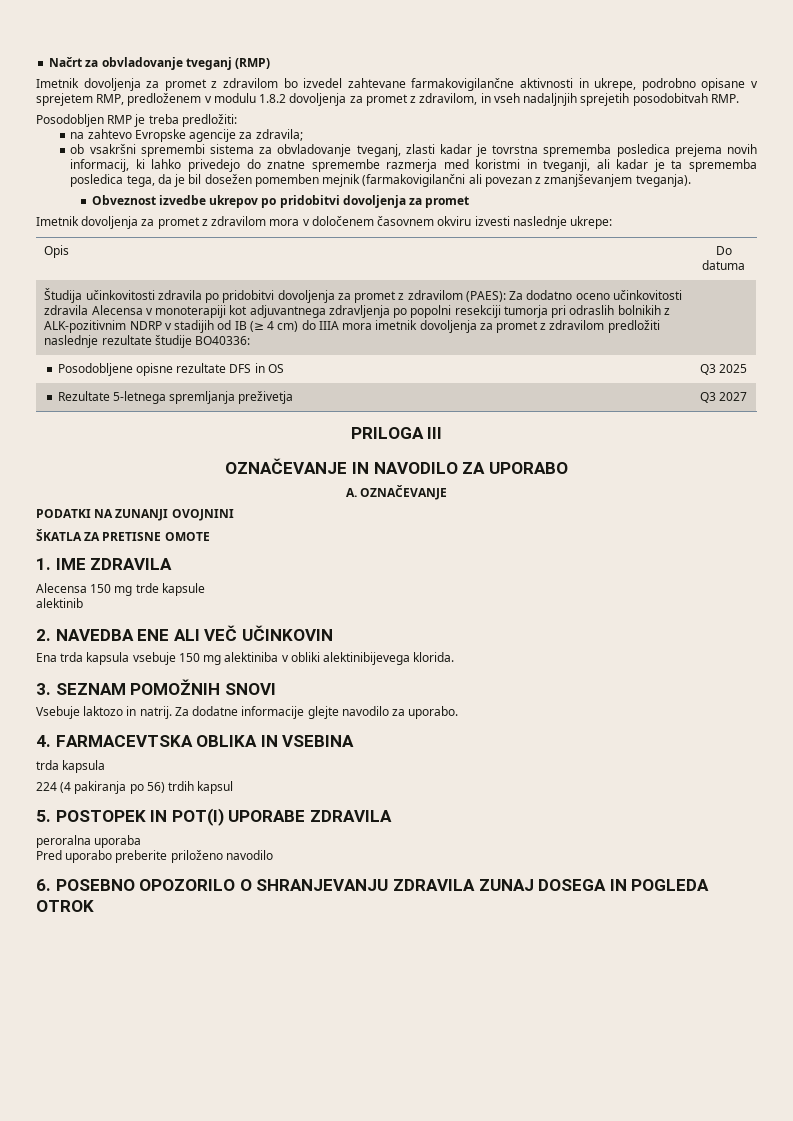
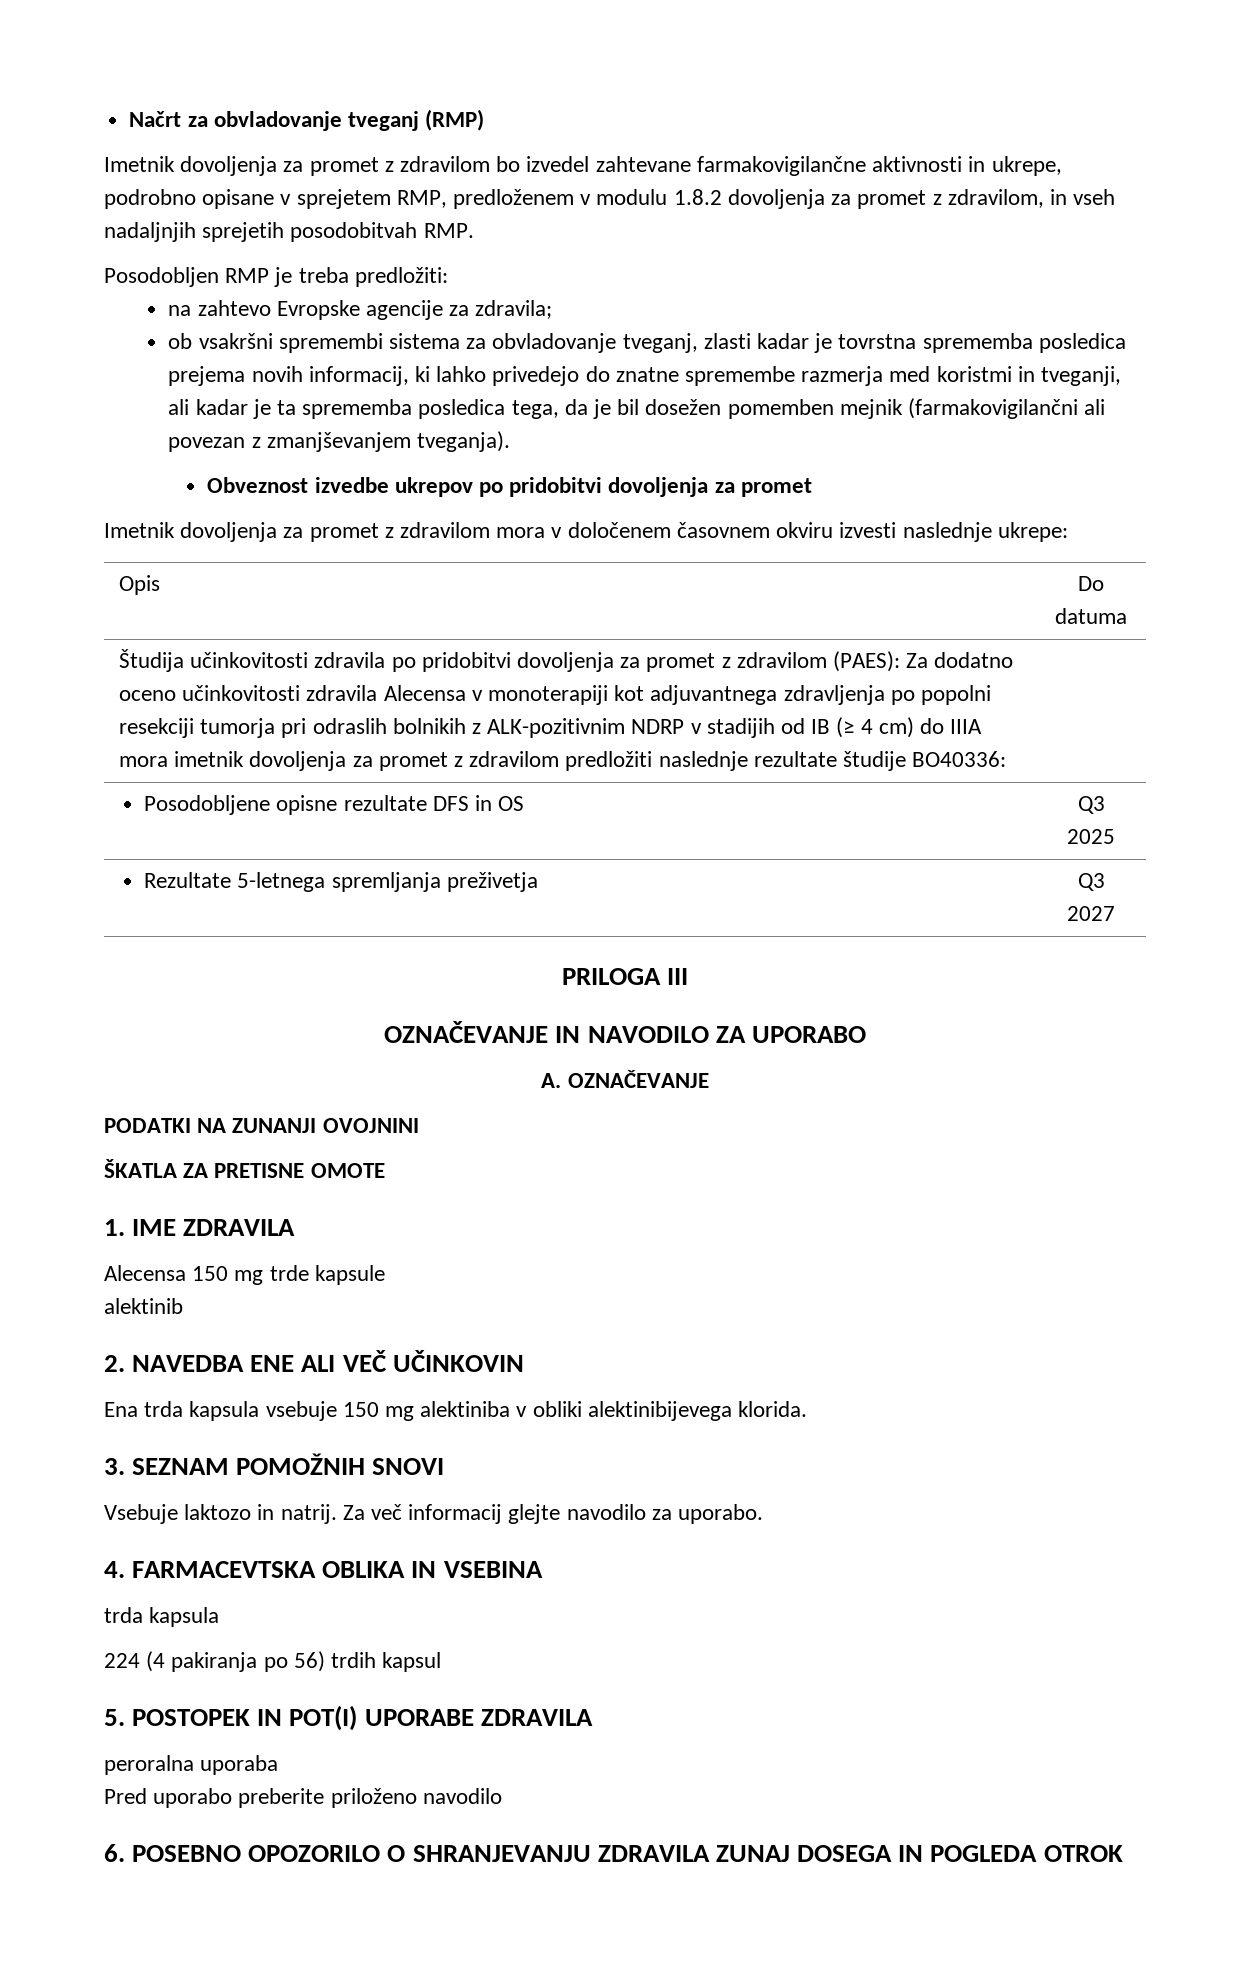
[192,706,305,719] dodatne informacije -> [371,1504,503,1524] več informacij

